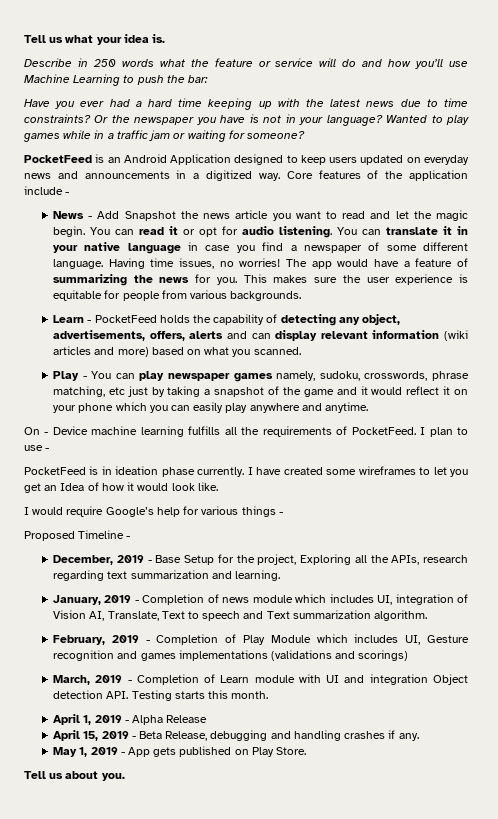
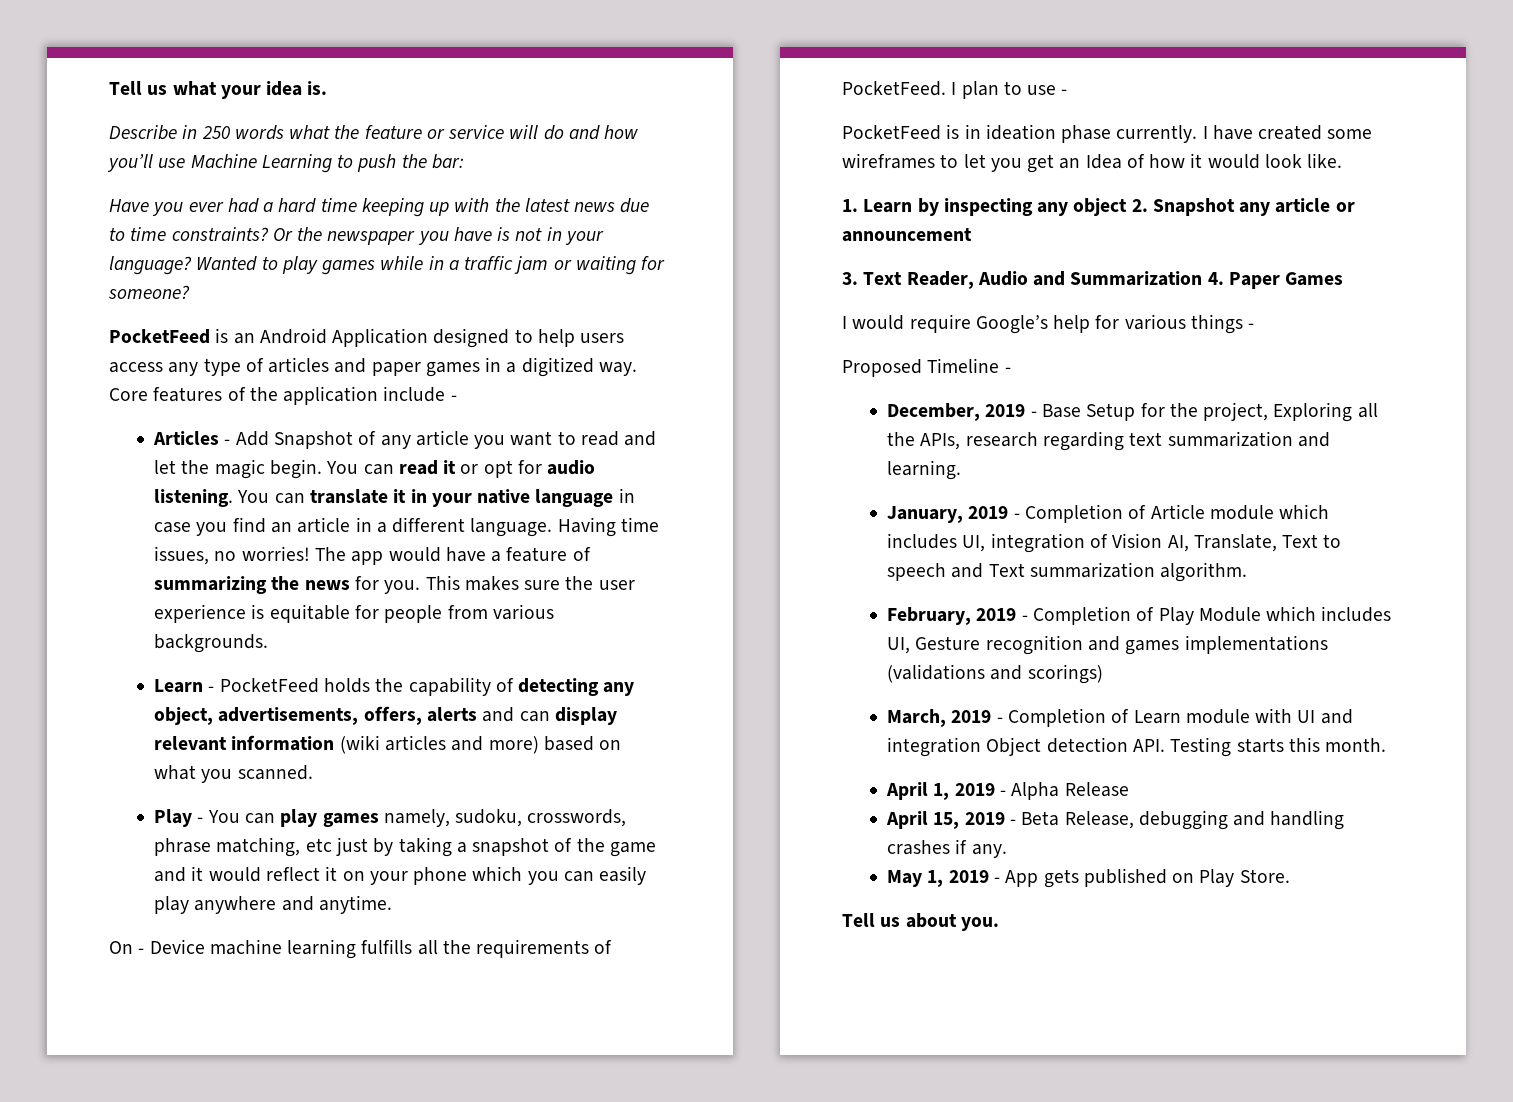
[300,155,469,165] [24,171,170,179] keep users updated on everyday news and announcements -> [537,329,625,347] [109,357,480,377] help users access any type of articles and paper games
[53,211,85,219] News -> [153,431,220,445] Articles
[180,211,231,219] the news -> [358,431,411,449] of any
[290,242,417,253] a newspaper of some -> [271,517,387,533] an article in a
[168,373,231,381] newspaper -> (318, 818) none
(218, 486) none -> [842,198,1355,216] [842,228,972,242] [842,271,1344,289] // 1. Learn by inspecting any object 2. Snapshot any article or announcement // 3. Text Reader, Audio and Summarization 4. Paper Games
[222,597,250,603] news -> [1150,504,1205,519] Article

